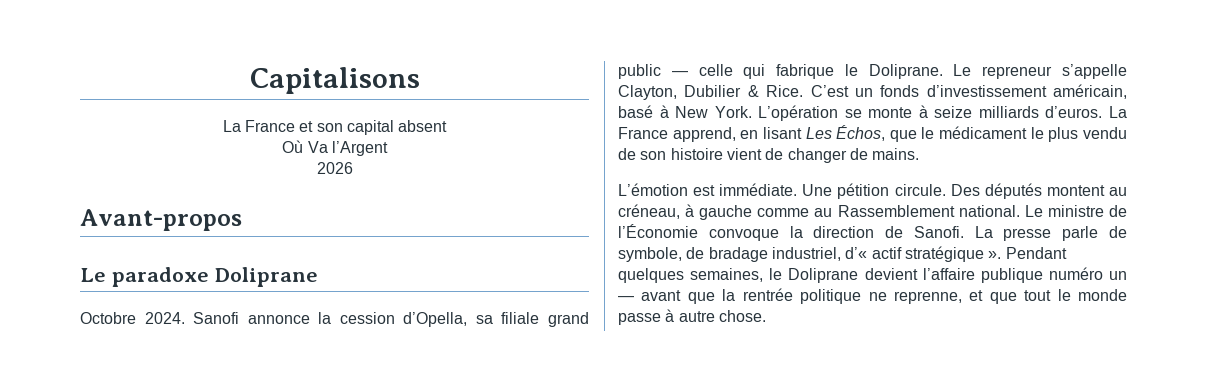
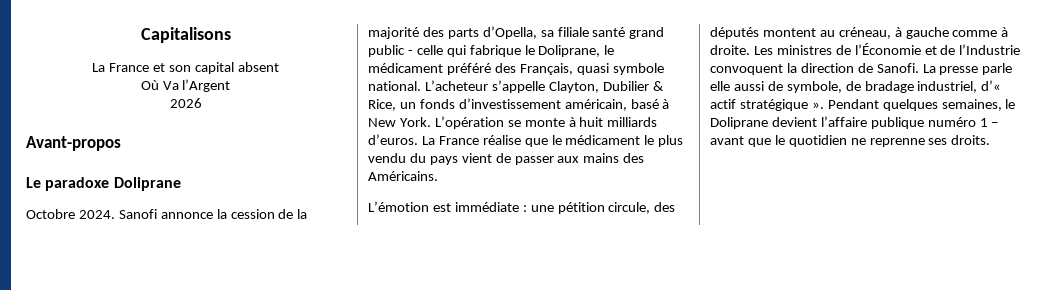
(395, 318) none -> [278,209,308,219] [368,27,479,39] de la majorité des parts
(540, 318) none -> [592,27,626,37] santé
[671,71,688,76] — -> [407,50,413,55] -
[868,64,1053,79] Doliprane. Le repreneur -> [538,45,615,57] [368,63,664,75] [368,80,488,91] Doliprane, le médicament préféré des Français, quasi symbole national. L’acheteur
[766,85,849,97] Rice. C’est -> [368,99,396,111] Rice,
[934,106,973,118] seize -> [579,117,604,127] huit
[672,125,886,142] apprend, en lisant Les Échos, -> [482,135,521,145] réalise
[618,148,920,163] [618,183,980,199] de son histoire vient de changer de mains. // L’émotion est immédiate. Une pétition circule. Des -> [409,153,645,165] [368,171,438,181] [368,201,676,214] du pays vient de passer aux mains des Américains. // L’émotion est immédiate : une pétition circule, des
[814,205,1127,217] [618,224,779,241] au Rassemblement national. Le ministre de l’Économie convoque -> [1001,27,1009,37] [710,43,1021,55] [710,64,783,75] à droite. Les ministres de l’Économie et de l’Industrie convoquent
(1099, 233) none -> [710,81,764,91] elle aussi
[1109,271,1127,280] [618,288,1127,304] [618,309,766,325] un — avant que la rentrée politique ne reprenne, et que tout le monde passe à autre chose. -> [979,118,999,127] [710,135,991,147] 1 – avant que le quotidien ne reprenne ses droits.

